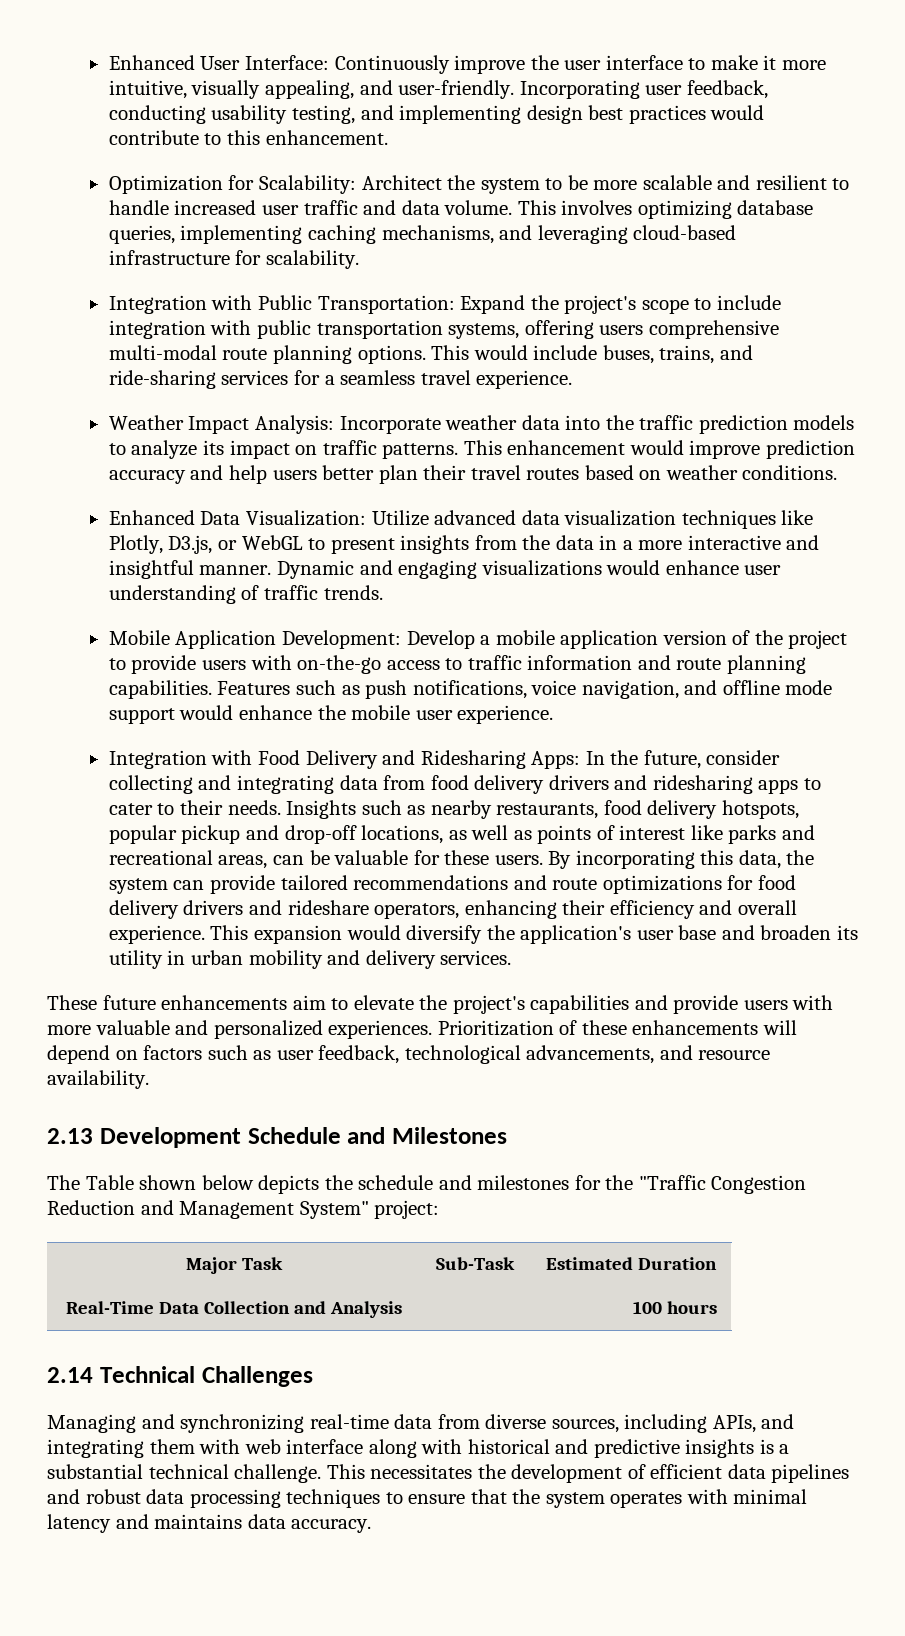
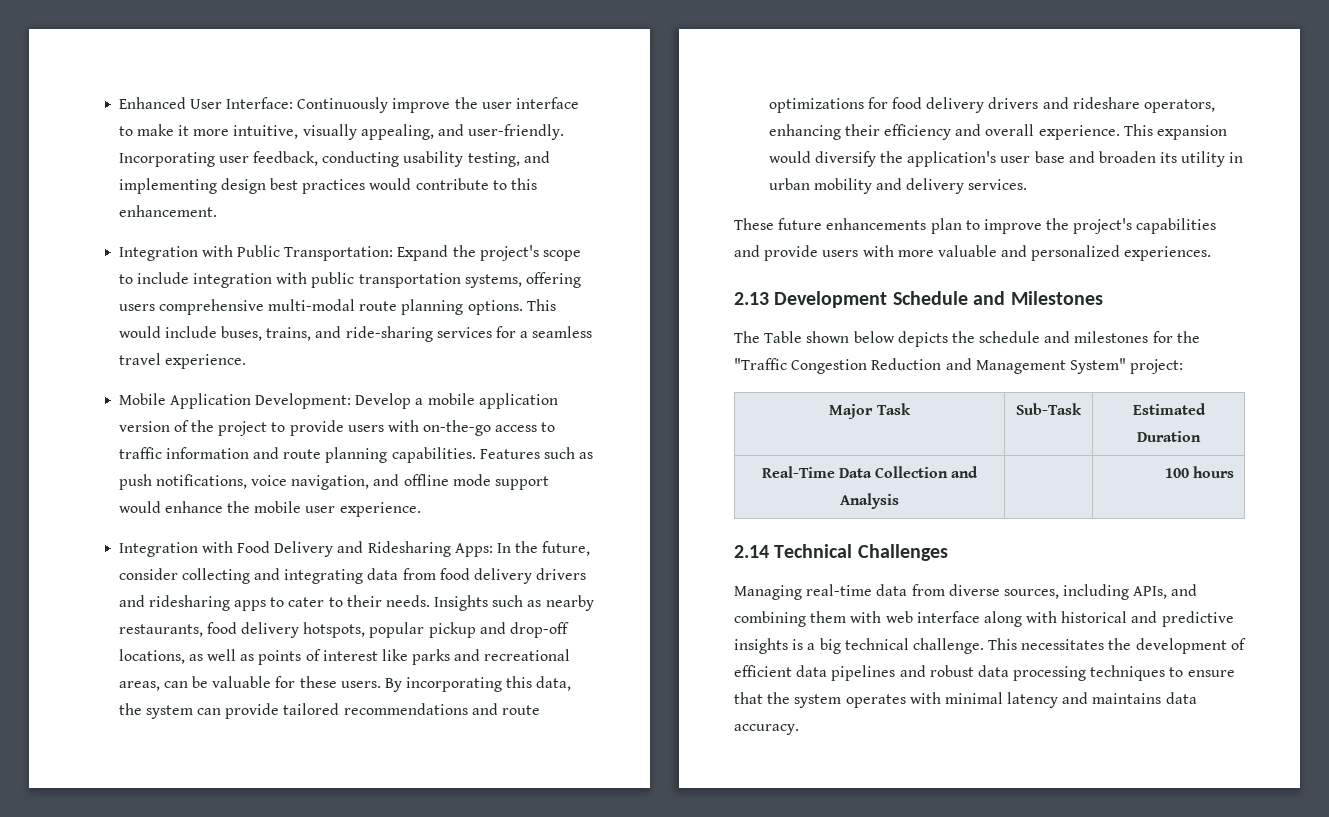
[108,175,850,194] [108,200,814,219] [108,225,737,244] [108,250,359,269] // Optimization for Scalability: Architect the system to be more scalable and resilient to handle increased user traffic and data volume. This involves optimizing database queries, implementing caching mechanisms, and leveraging cloud-based infrastructure for scalability. -> (217, 211) none
[108,415,855,434] [108,440,855,459] [108,465,838,484] [108,510,814,529] [108,535,820,554] [108,560,782,579] [108,585,383,604] // Weather Impact Analysis: Incorporate weather data into the traffic prediction models to analyze its impact on traffic patterns. This enhancement would improve prediction accuracy and help users better plan their travel routes based on weather conditions. // Enhanced Data Visualization: Utilize advanced data visualization techniques like Plotly, D3.js, or WebGL to present insights from the data in a more interactive and insightful manner. Dynamic and engaging visualizations would enhance user understanding of traffic trends. -> (246, 361) none
[292,995,414,1010] aim to elevate -> [930,218,1042,234] plan to improve
[437,1020,797,1036] [47,1045,771,1064] [47,1070,149,1089] Prioritization of these enhancements will depend on factors such as user feedback, technological advancements, and resource availability. -> (1212, 253) none
[141,1414,305,1433] and synchronizing -> (802, 592) none
[47,1439,144,1458] integrating -> [734,611,806,627] combining
[47,1464,143,1479] substantial -> [819,638,841,654] big

